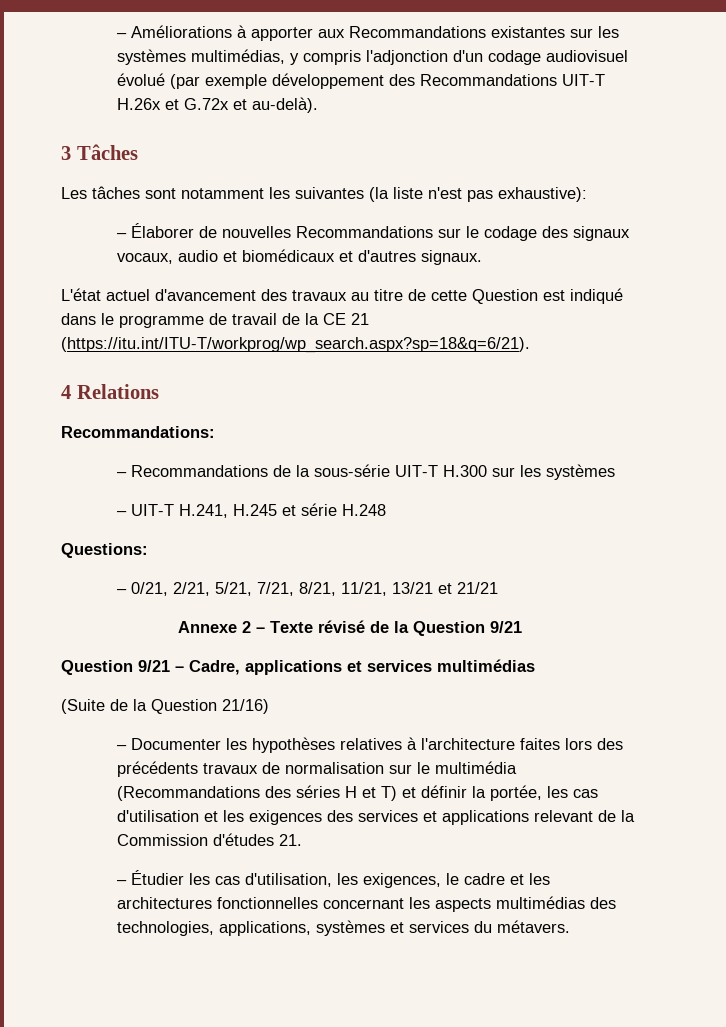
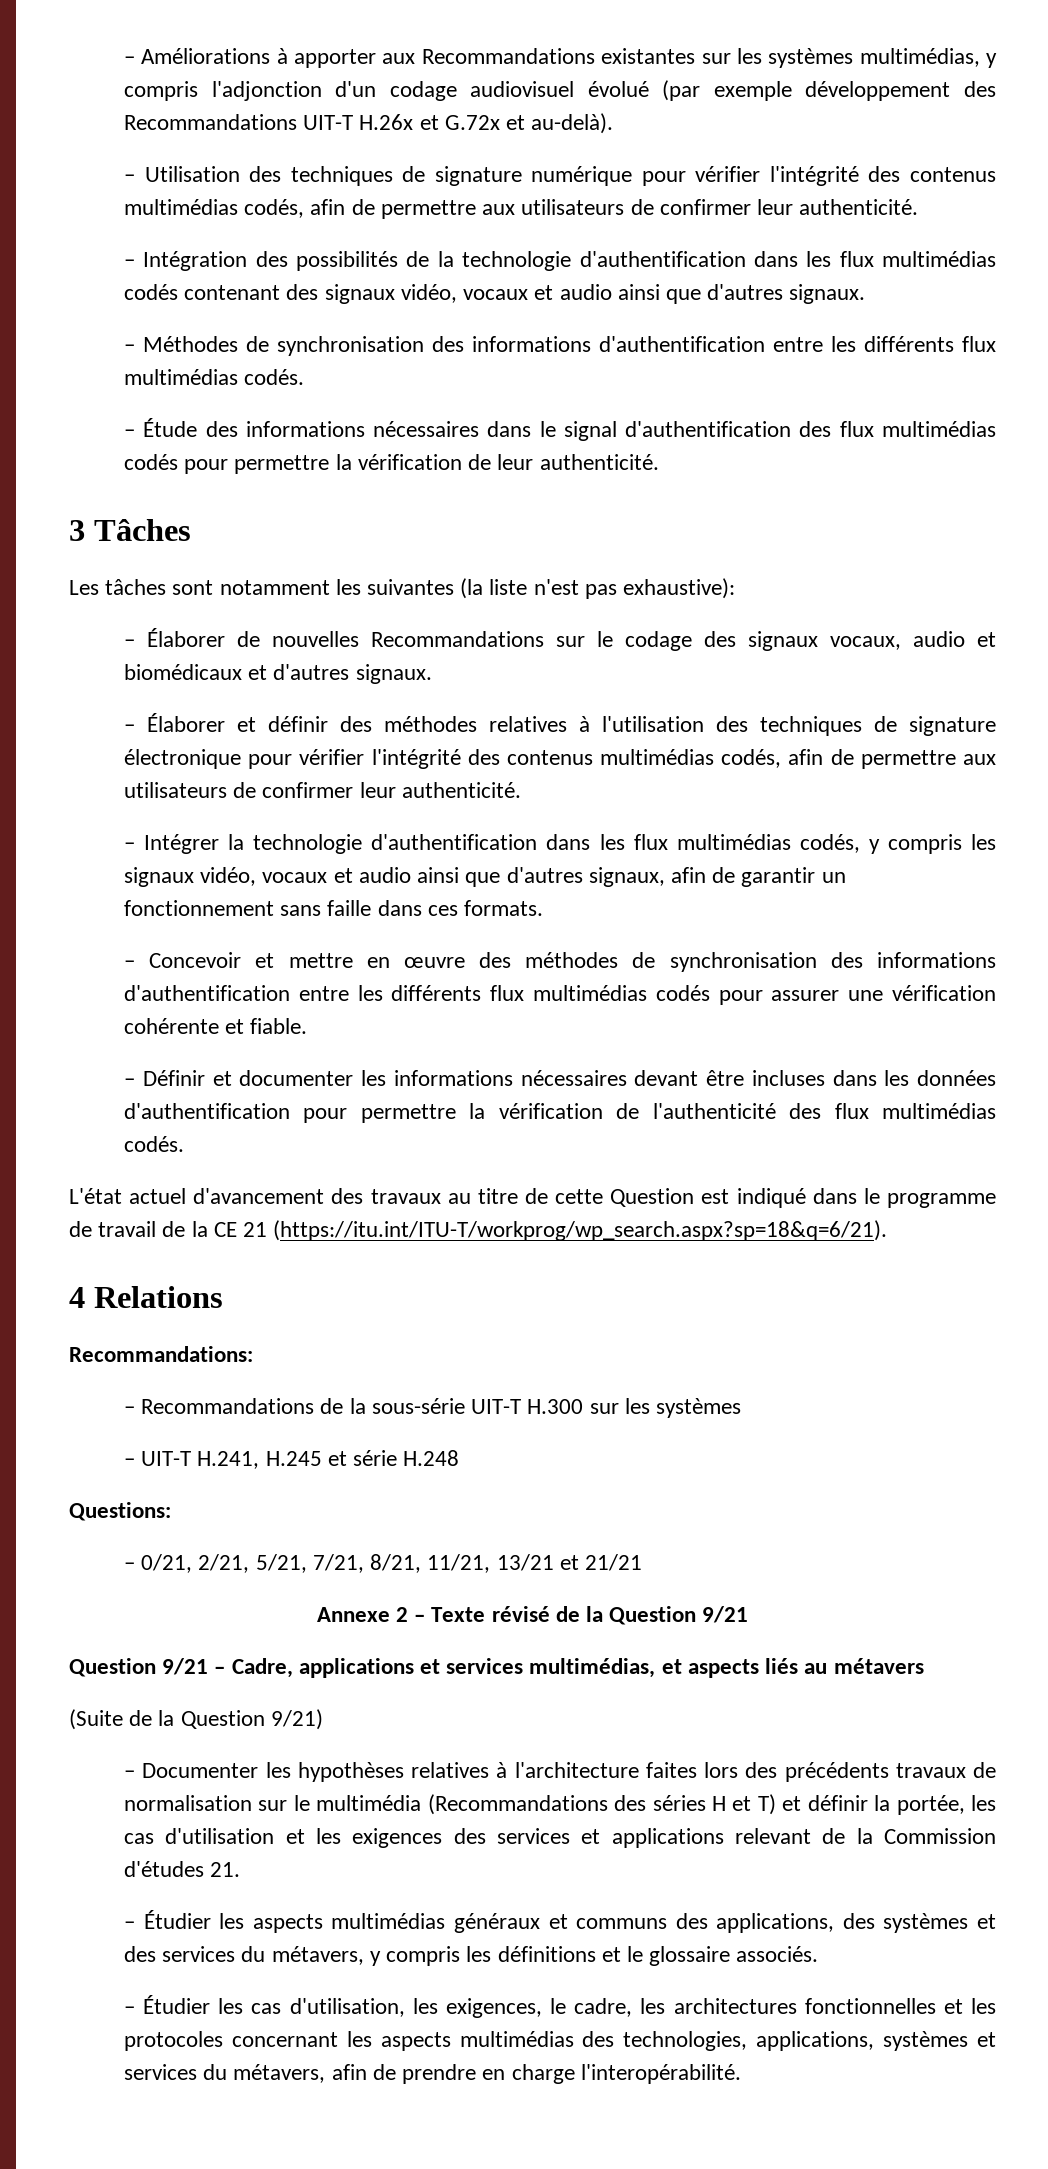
(319, 105) none -> [124,166,996,186] [124,199,919,219] [124,251,997,271] [124,284,866,304] [124,336,996,356] [124,369,305,385] [124,418,996,441] [124,454,659,474] // – Utilisation des techniques de signature numérique pour vérifier l'intégrité des contenus multimédias codés, afin de permettre aux utilisateurs de confirmer leur authenticité. // – Intégration des possibilités de la technologie d'authentification dans les flux multimédias codés contenant des signaux vidéo, vocaux et audio ainsi que d'autres signaux. // – Méthodes de synchronisation des informations d'authentification entre les différents flux multimédias codés. // – Étude des informations nécessaires dans le signal d'authentification des flux multimédias codés pour permettre la vérification de leur authenticité.
(483, 257) none -> [124,713,996,736] [124,749,996,769] [124,782,521,798] [124,834,996,854] [124,867,846,887] [124,900,544,916] [124,952,996,972] [124,985,997,1005] [124,1018,308,1034] [124,1070,996,1086] [124,1103,997,1123] [124,1136,185,1152] // – Élaborer et définir des méthodes relatives à l'utilisation des techniques de signature électronique pour vérifier l'intégrité des contenus multimédias codés, afin de permettre aux utilisateurs de confirmer leur authenticité. // – Intégrer la technologie d'authentification dans les flux multimédias codés, y compris les signaux vidéo, vocaux et audio ainsi que d'autres signaux, afin de garantir un fonctionnement sans faille dans ces formats. // – Concevoir et mettre en œuvre des méthodes de synchronisation des informations d'authentification entre les différents flux multimédias codés pour assurer une vérification cohérente et fiable. // – Définir et documenter les informations nécessaires devant être incluses dans les données d'authentification pour permettre la vérification de l'authenticité des flux multimédias codés.
[437,659,535,672] multimédias -> [529,1658,924,1678] multimédias, et aspects liés au métavers
[222,699,269,714] 21/16) -> [270,1709,323,1730] 9/21)
(303, 840) none -> [124,1910,996,1933] [124,1946,819,1966] // – Étudier les aspects multimédias généraux et communs des applications, des systèmes et des services du métavers, y compris les définitions et le glossaire associés.
[464,873,525,885] cadre et -> [574,1998,633,2017] cadre,
(319, 903) none -> [943,1998,997,2014] [124,2031,224,2051] et les protocoles
[497,920,571,933] métavers. -> [233,2064,741,2084] métavers, afin de prendre en charge l'interopérabilité.

